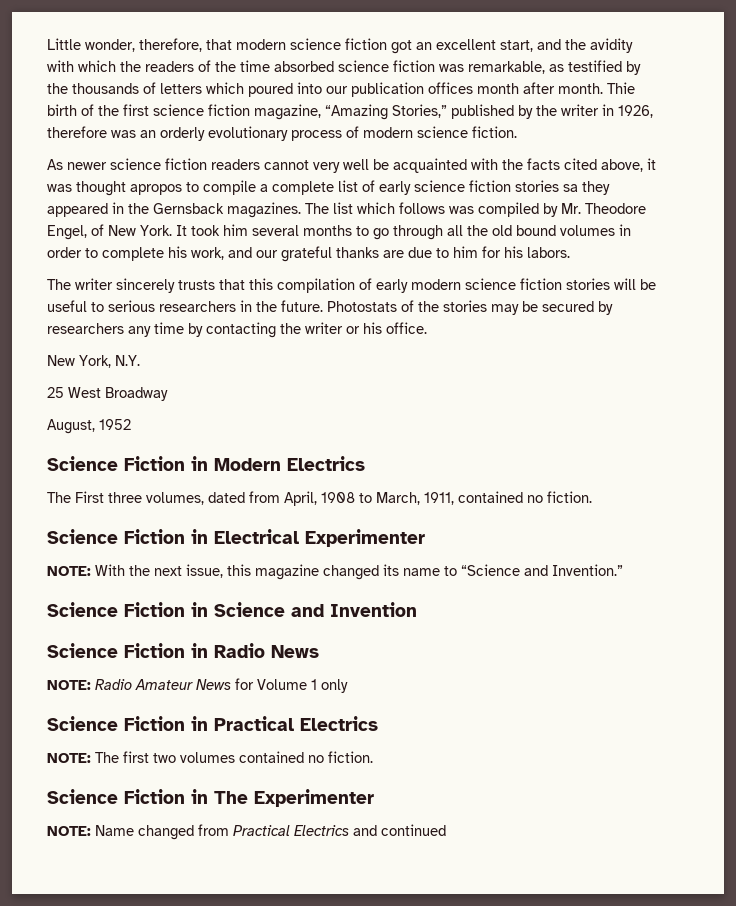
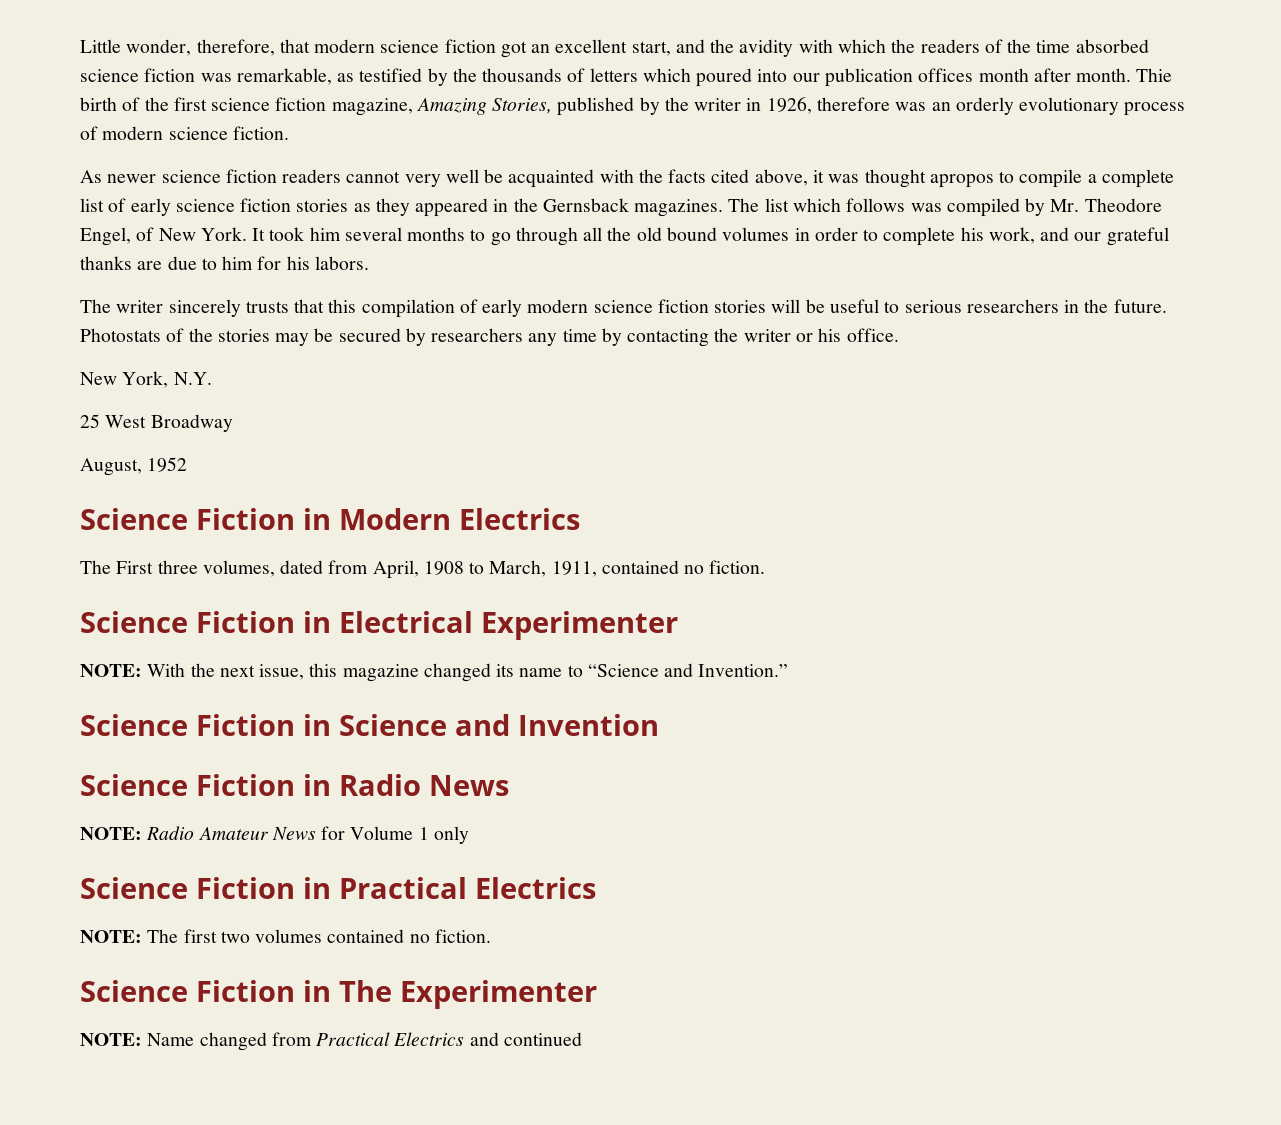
[325,104,447,120] “Amazing Stories,” -> [416,98,553,115] Amazing Stories,
[563,184,578,192] sa -> [353,203,371,212] as

